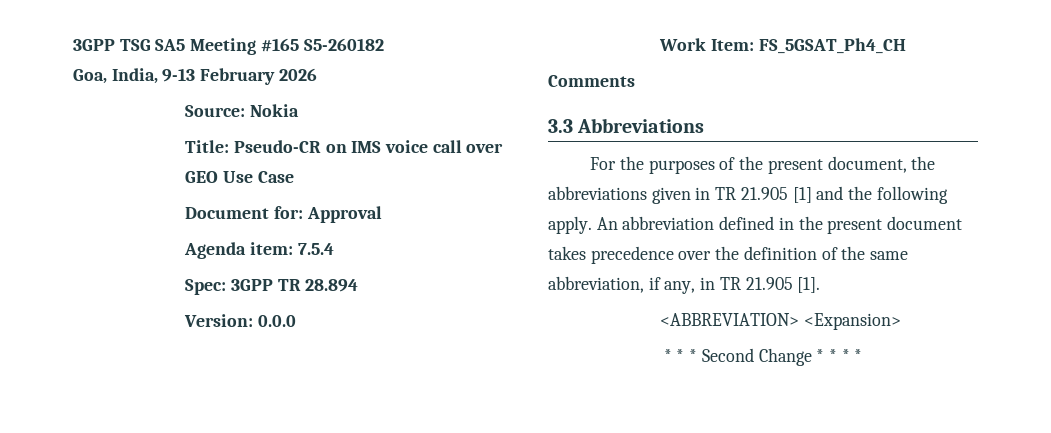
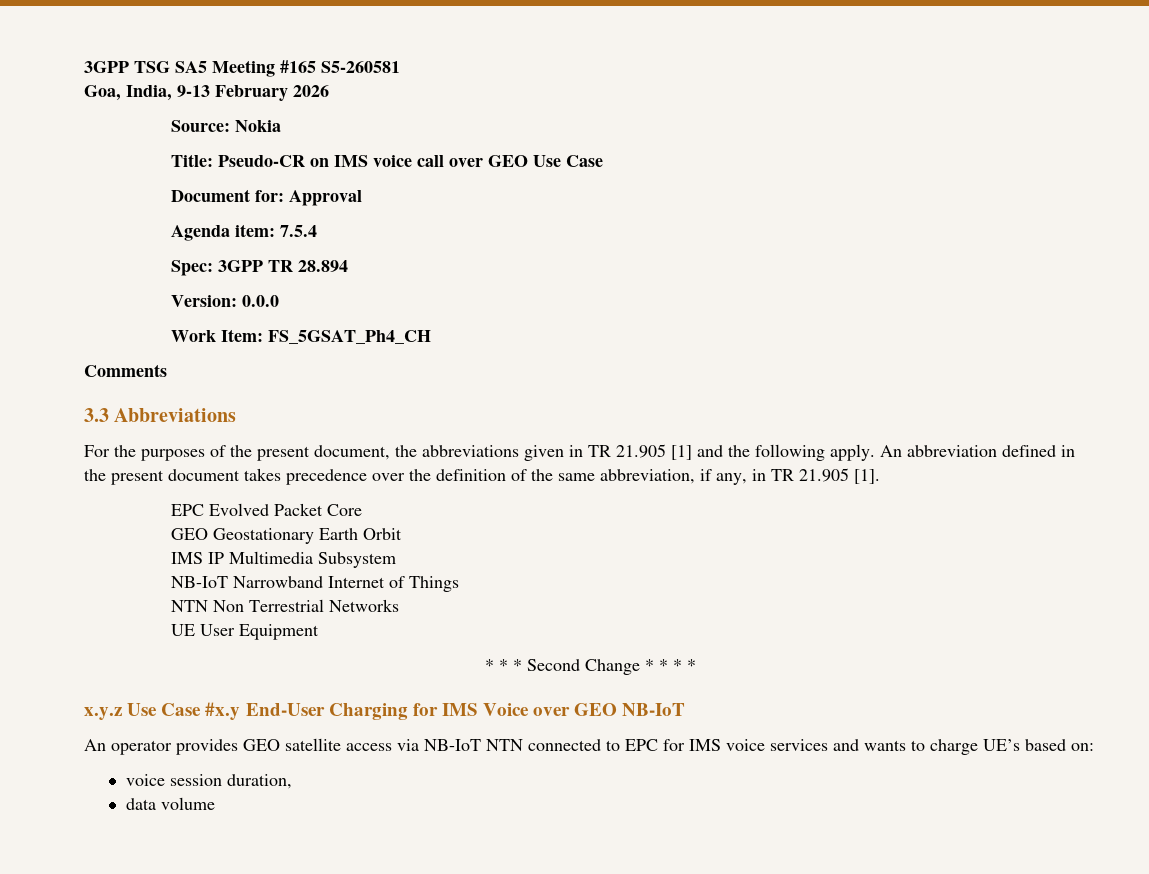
[303,38,384,51] S5-260182 -> [321,61,400,73] S5-260581
[660,313,901,330] <ABBREVIATION> <Expansion> -> [171,503,363,516] [171,528,403,544] [171,551,397,568] [171,576,460,592] [171,599,400,612] [171,624,320,640] EPC Evolved Packet Core // GEO Geostationary Earth Orbit // IMS IP Multimedia Subsystem // NB-IoT Narrowband Internet of Things // NTN Non Terrestrial Networks // UE User Equipment
(863, 355) none -> [84,702,686,720] [84,738,1094,755] [125,774,292,789] [125,797,215,810] // x.y.z Use Case #x.y End-User Charging for IMS Voice over GEO NB-IoT // An operator provides GEO satellite access via NB-IoT NTN connected to EPC for IMS voice services and wants to charge UE’s based on: // voice session duration, // data volume

